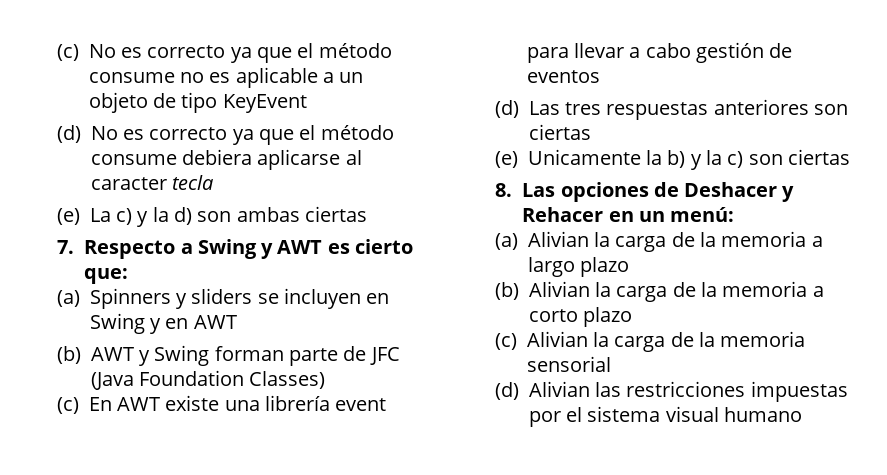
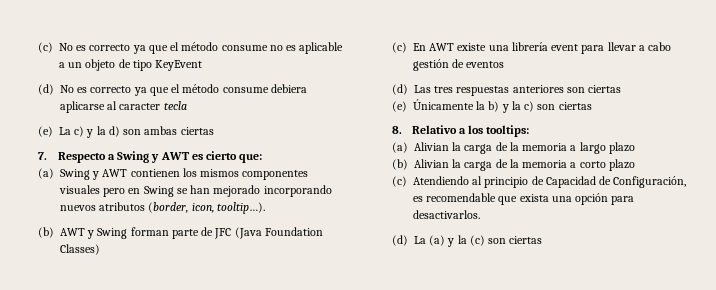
[89,288,390,309] [89,313,237,334] Spinners y sliders se incluyen en Swing y en AWT -> [59,168,309,180] [58,185,332,197] [59,202,265,214] Swing y AWT contienen los mismos componentes visuales pero en Swing se han mejorado incorporando nuevos atributos (border, icon, tooltip…).
[527,149,641,165] Unicamente -> [412,99,474,110] Únicamente
[522,182,795,202] [522,207,735,222] Las opciones de Deshacer y Rehacer en un menú: -> [411,125,530,137] Relativo a los tooltips:
[526,331,806,352] [526,356,611,372] [495,381,848,402] [528,406,802,427] Alivian la carga de la memoria sensorial // (d) Alivian las restricciones impuestas por el sistema visual humano -> [412,176,687,188] [412,193,635,205] [412,210,480,219] [391,235,543,247] Atendiendo al principio de Capacidad de Configuración, es recomendable que exista una opción para desactivarlos. // (d) La (a) y la (c) son ciertas

